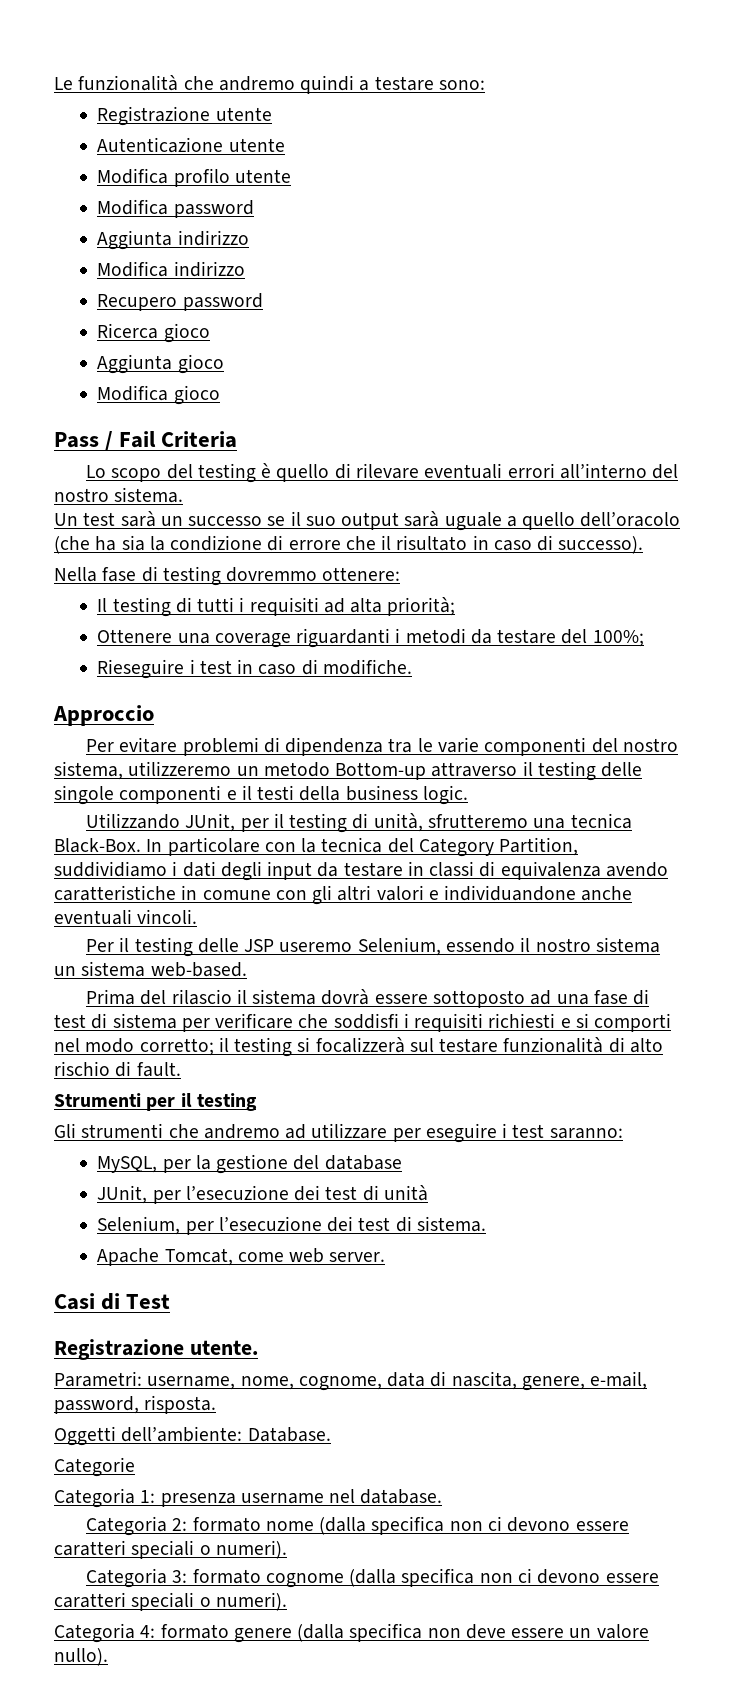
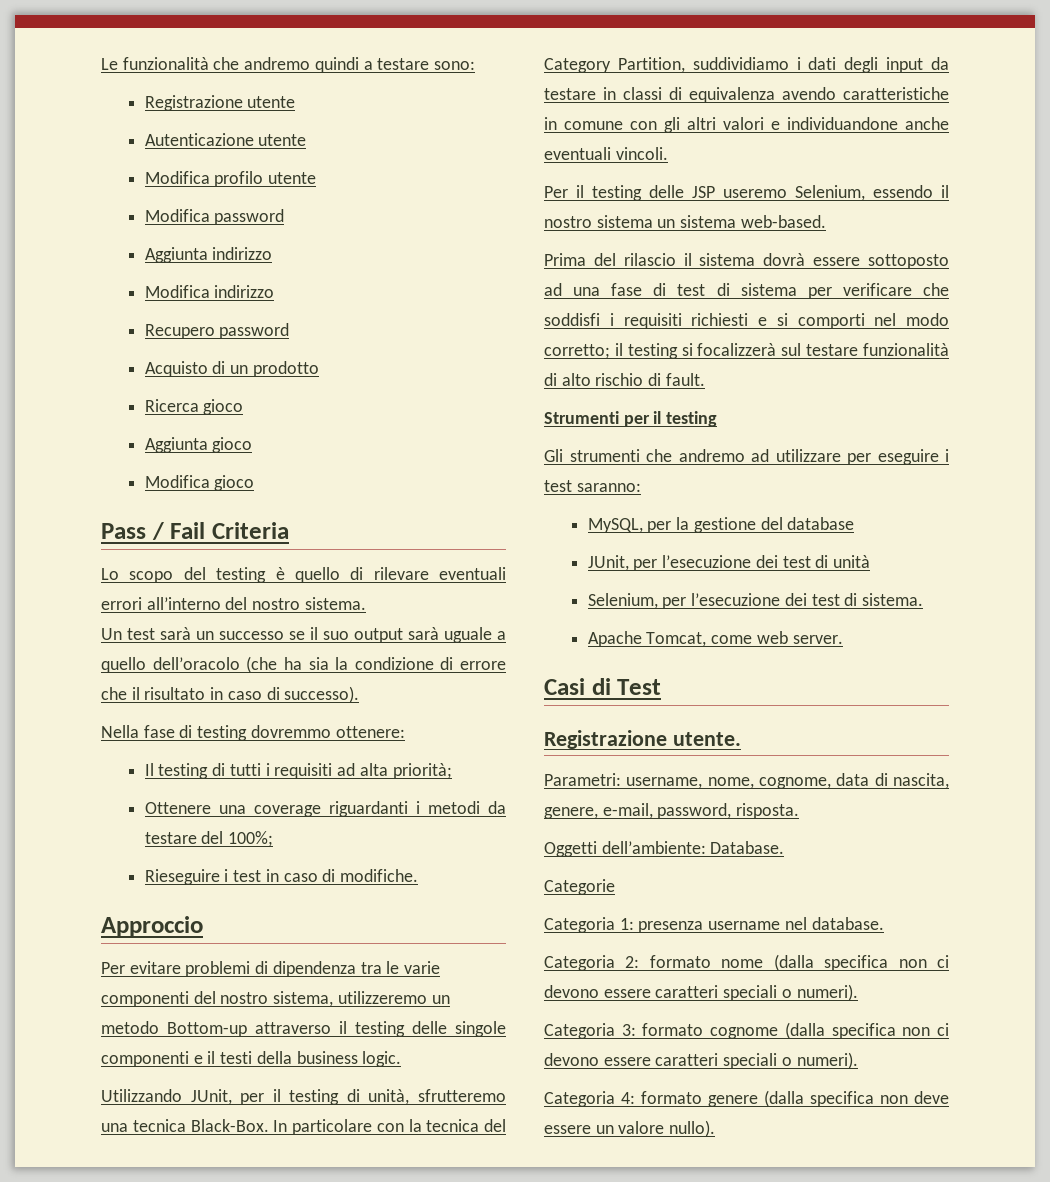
(263, 302) none -> [144,361,319,377] // Acquisto di un prodotto

